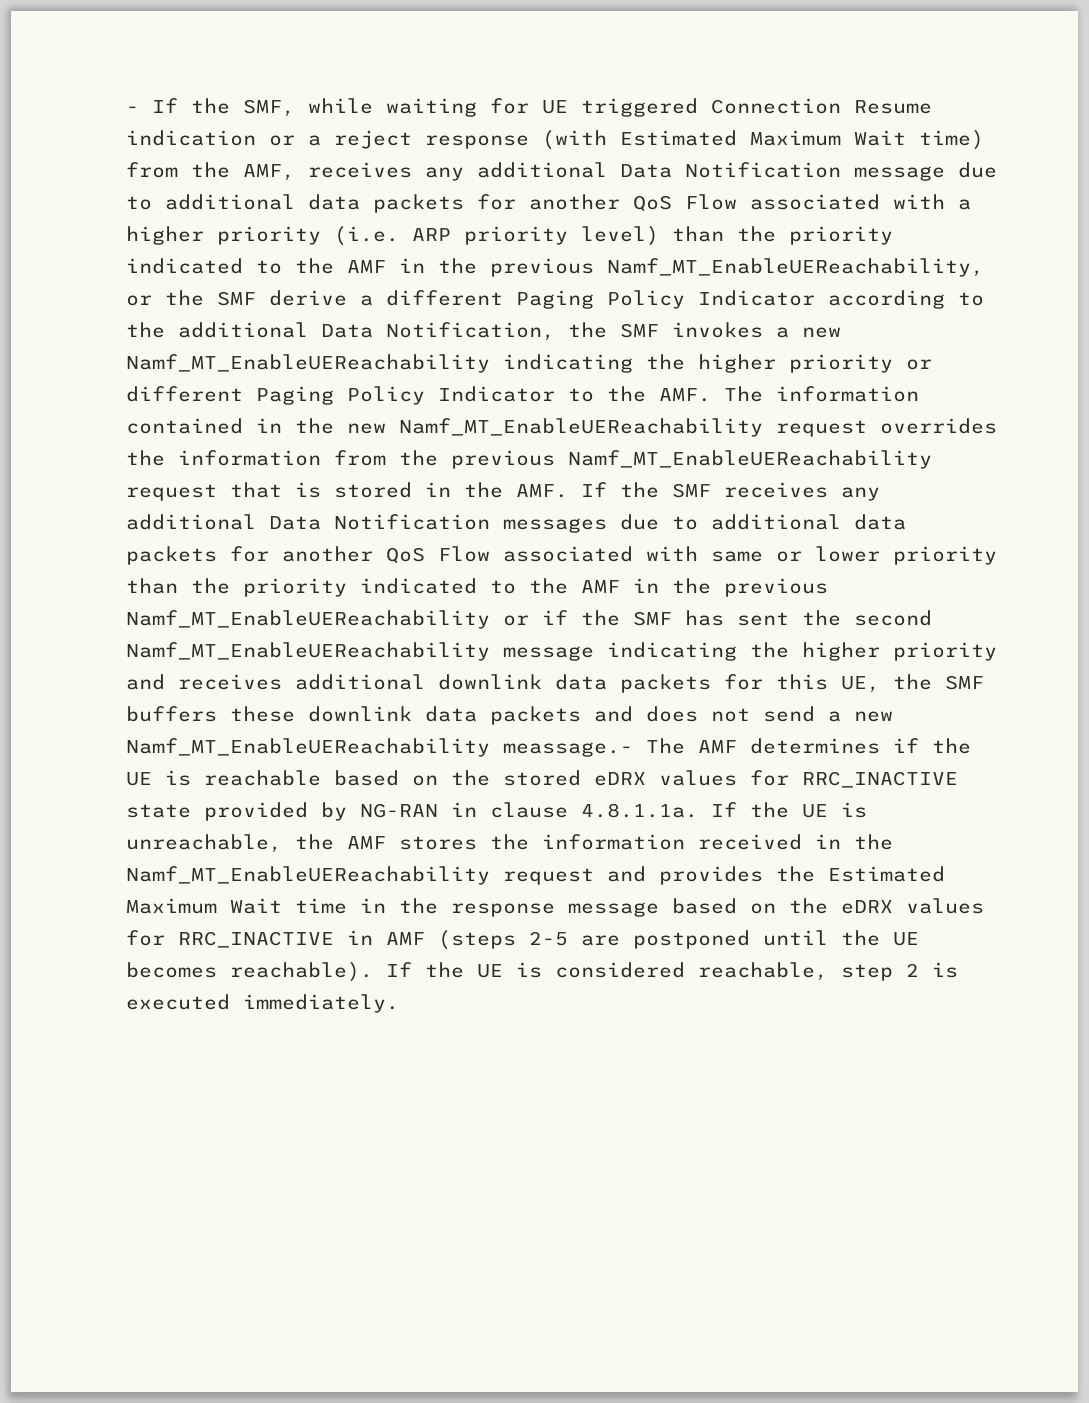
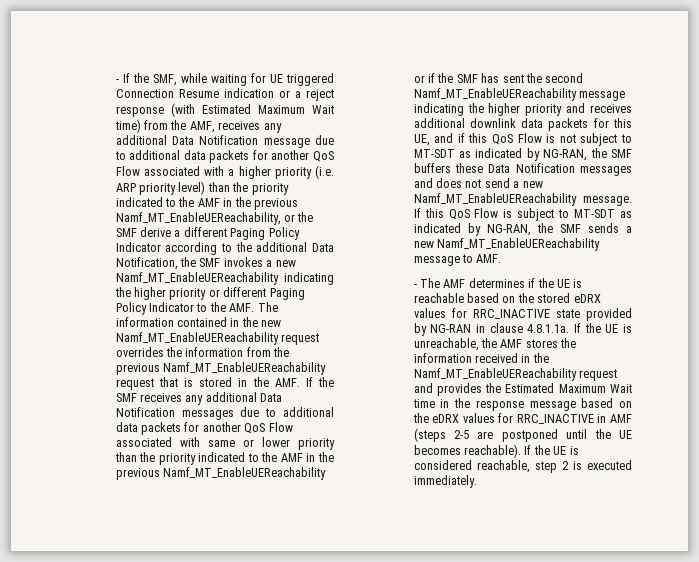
(880, 684) none -> [434,133,632,146] [413,148,588,161] and if this QoS Flow is not subject to MT-SDT as indicated by NG-RAN,
[307,706,581,725] downlink data packets -> [488,163,632,176] Data Notification messages
[502,742,633,757] meassage.- -> [583,196,632,206] [413,208,632,221] [413,223,632,236] [413,238,601,251] [413,254,502,266] [413,284,417,288] message. If this QoS Flow is subject to MT-SDT as indicated by NG-RAN, the SMF sends a new Namf_MT_EnableUEReachability message to AMF. // -

